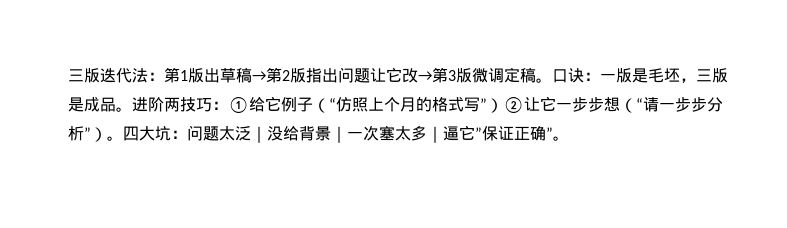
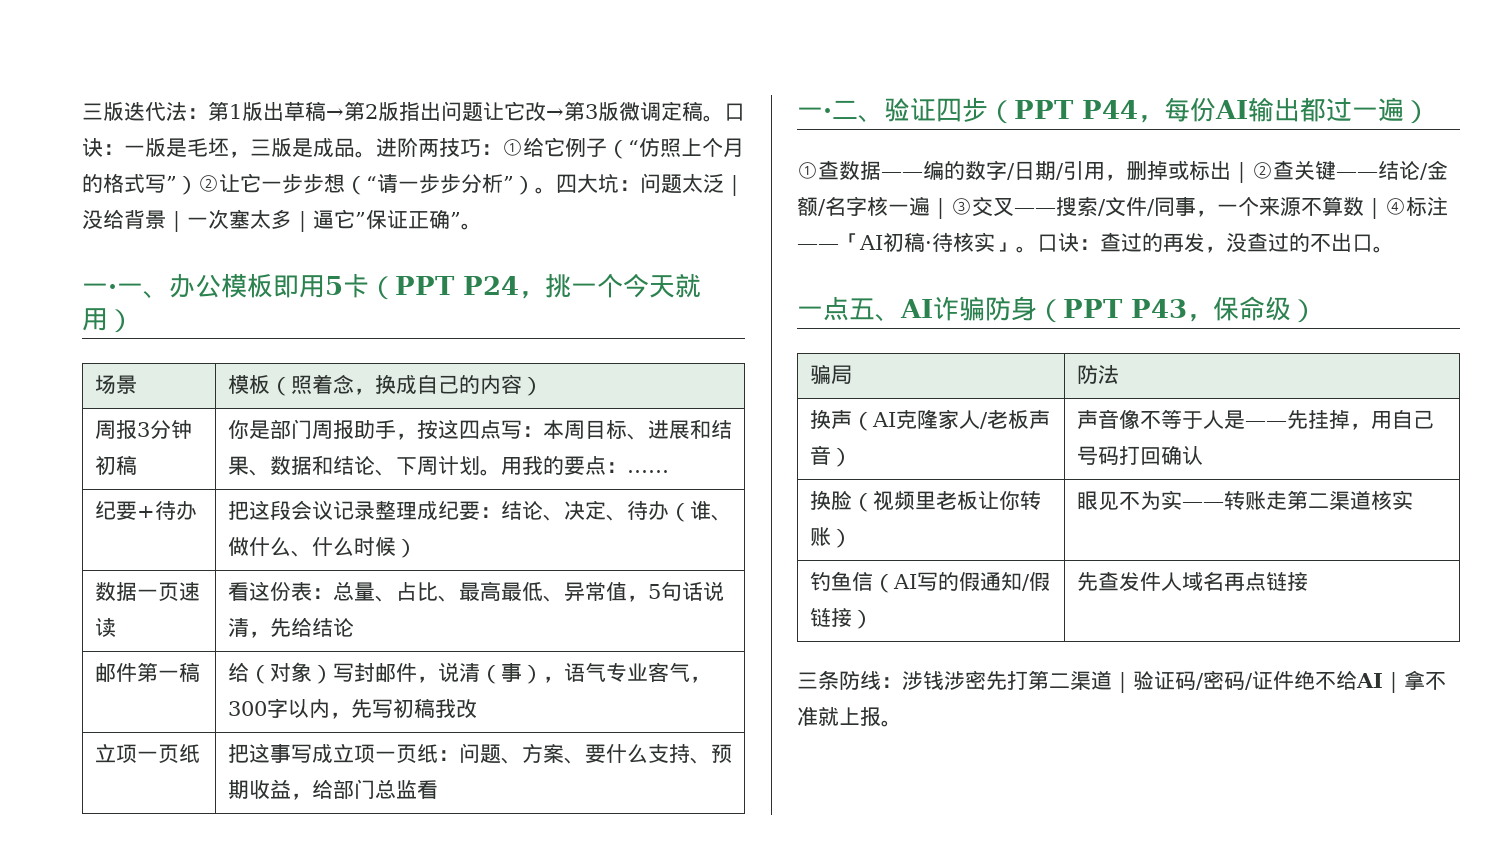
(569, 138) none -> [82,273,701,300] [82,308,134,333] [94,375,137,394] [227,374,543,396] [94,420,192,440] [94,455,137,475] [227,419,732,440] [227,455,669,476] [94,500,197,520] [227,500,732,522] [227,536,417,558] [94,581,200,601] [94,618,116,637] [227,581,724,602] [227,617,354,638] [94,662,200,682] [227,662,711,684] [227,698,477,719] [94,743,200,763] [227,743,732,764] [227,779,438,800] [797,97,1430,124] [797,160,1448,183] [797,196,1448,219] [797,232,1394,253] [797,296,1317,323] [809,364,852,385] [1076,365,1119,384] [809,409,1050,431] [809,445,852,467] [1076,409,1434,430] [1076,446,1203,466] [809,490,1041,512] [809,527,852,548] [1076,490,1413,510] [809,571,1050,593] [809,607,873,629] [1076,571,1308,591] [797,670,1446,693] [797,706,902,727] // 一·一、办公模板即用5卡（PPT P24，挑一个今天就用） // 场景 | 模板（照着念，换成自己的内容） // 周报3分钟初稿 | 你是部门周报助手，按这四点写：本周目标、进展和结果、数据和结论、下周计划。用我的要点：…… // 纪要+待办 | 把这段会议记录整理成纪要：结论、决定、待办（谁、做什么、什么时候） // 数据一页速读 | 看这份表：总量、占比、最高最低、异常值，5句话说清，先给结论 // 邮件第一稿 | 给（对象）写封邮件，说清（事），语气专业客气，300字以内，先写初稿我改 // 立项一页纸 | 把这事写成立项一页纸：问题、方案、要什么支持、预期收益，给部门总监看 // 一·二、验证四步（PPT P44，每份AI输出都过一遍） // ①查数据——编的数字/日期/引用，删掉或标出｜②查关键——结论/金额/名字核一遍｜③交叉——搜索/文件/同事，一个来源不算数｜④标注——「AI初稿·待核实」。口诀：查过的再发，没查过的不出口。 // 一点五、AI诈骗防身（PPT P43，保命级） // 骗局 | 防法 // 换声（AI克隆家人/老板声音） | 声音像不等于人是——先挂掉，用自己号码打回确认 // 换脸（视频里老板让你转账） | 眼见不为实——转账走第二渠道核实 // 钓鱼信（AI写的假通知/假链接） | 先查发件人域名再点链接 // 三条防线：涉钱涉密先打第二渠道｜验证码/密码/证件绝不给AI｜拿不准就上报。

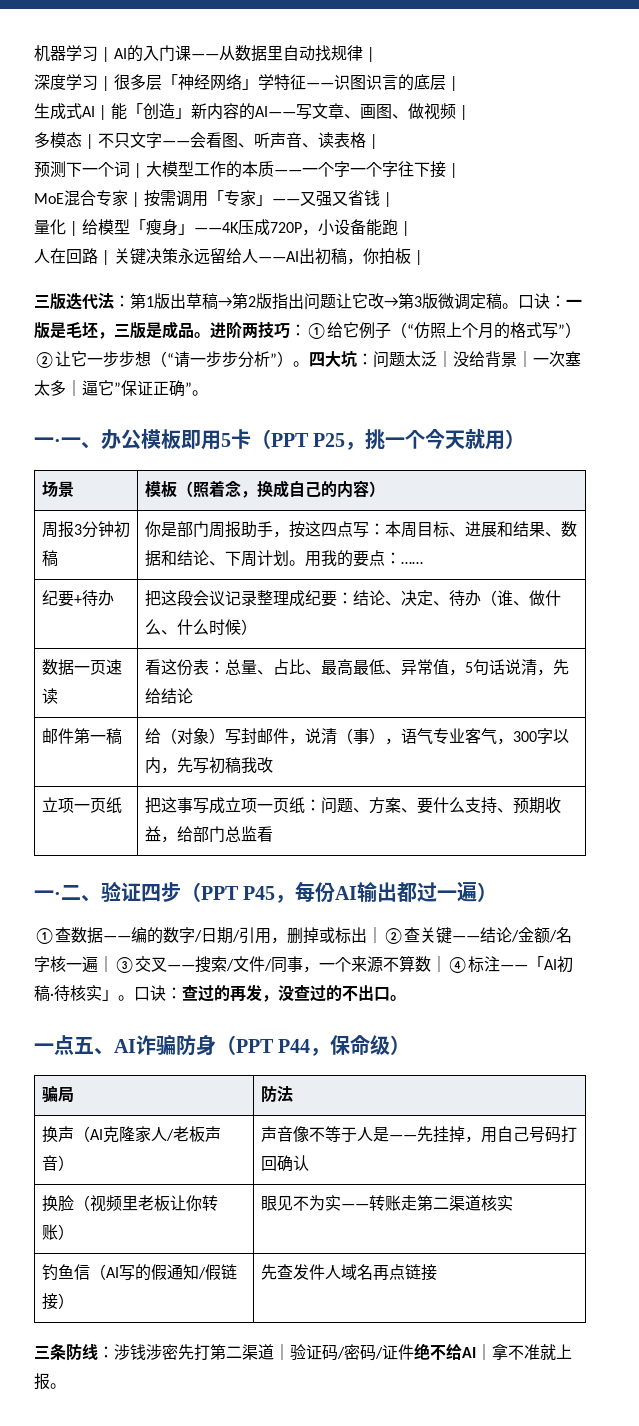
(82, 111) none -> [34,45,374,62] [34,73,457,91] [34,103,467,120] [34,132,377,149] [34,161,457,178] [34,190,391,207] [34,219,409,236] [34,248,422,265] 机器学习 | AI的入门课——从数据里自动找规律 | // 深度学习 | 很多层「神经网络」学特征——识图识言的底层 | // 生成式AI | 能「创造」新内容的AI——写文章、画图、做视频 | // 多模态 | 不只文字——会看图、听声音、读表格 | // 预测下一个词 | 大模型工作的本质——一个字一个字往下接 | // MoE混合专家 | 按需调用「专家」——又强又省钱 | // 量化 | 给模型「瘦身」——4K压成720P，小设备能跑 | // 人在回路 | 关键决策永远留给人——AI出初稿，你拍板 | //
[463,276,519,295] P24 -> [313,433,346,447] P25
[1082,100,1138,119] P44 -> [243,886,276,900] P45
[1131,299,1187,318] P43 -> [278,1039,311,1053] P44

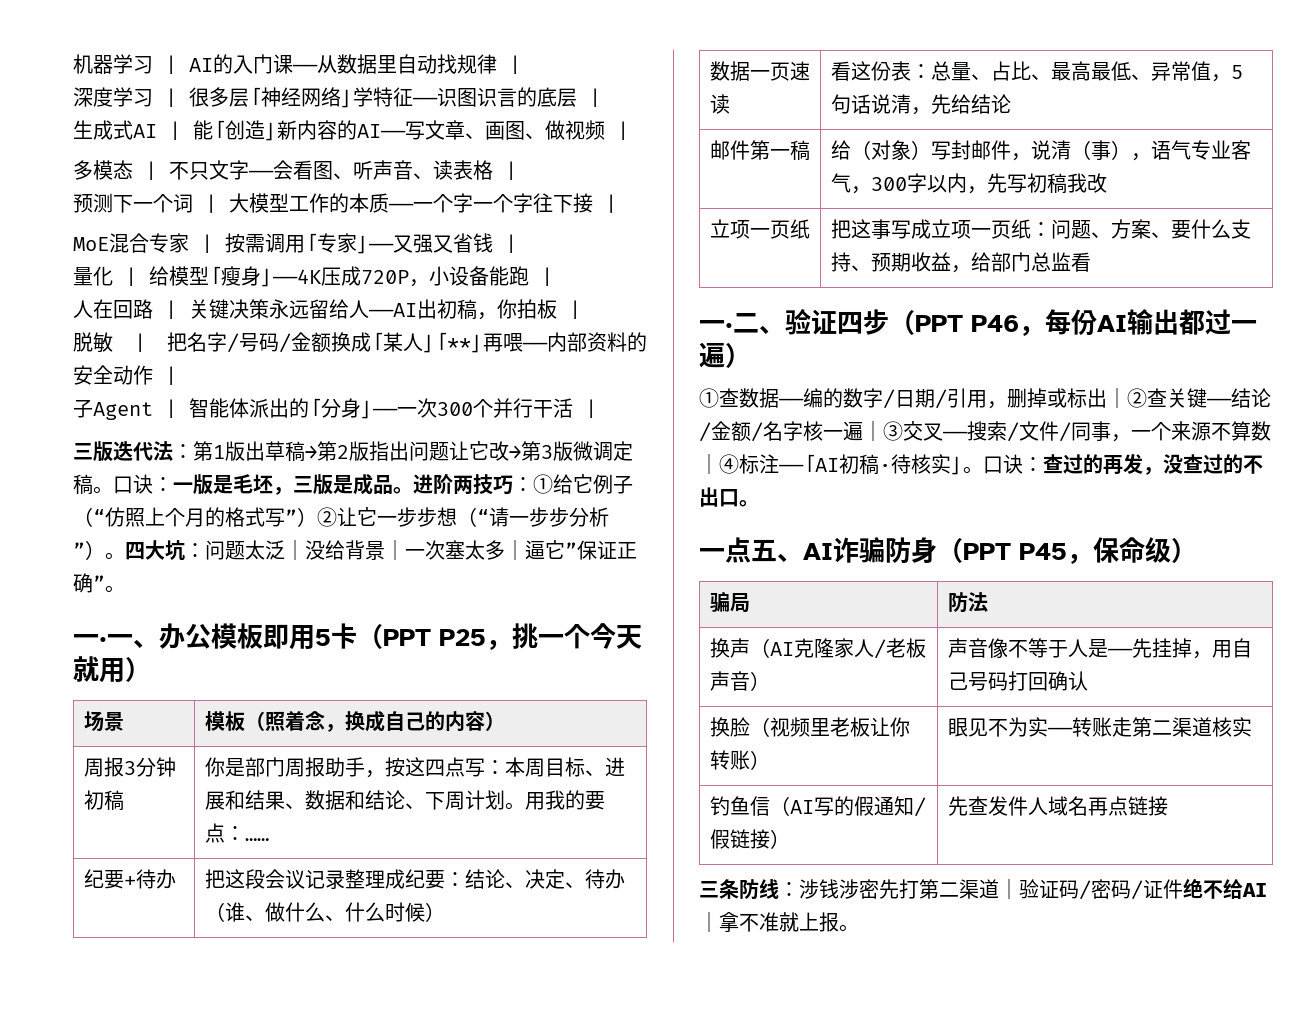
(422, 257) none -> [73,332,647,353] [73,365,177,385] [73,398,597,420] // 脱敏 | 把名字/号码/金额换成「某人」「**」再喂——内部资料的安全动作 | // 子Agent | 智能体派出的「分身」——一次300个并行干活 |
[243,886,276,900] P45 -> [971,315,1019,332] P46
[278,1039,311,1053] P44 -> [1019,543,1067,560] P45

